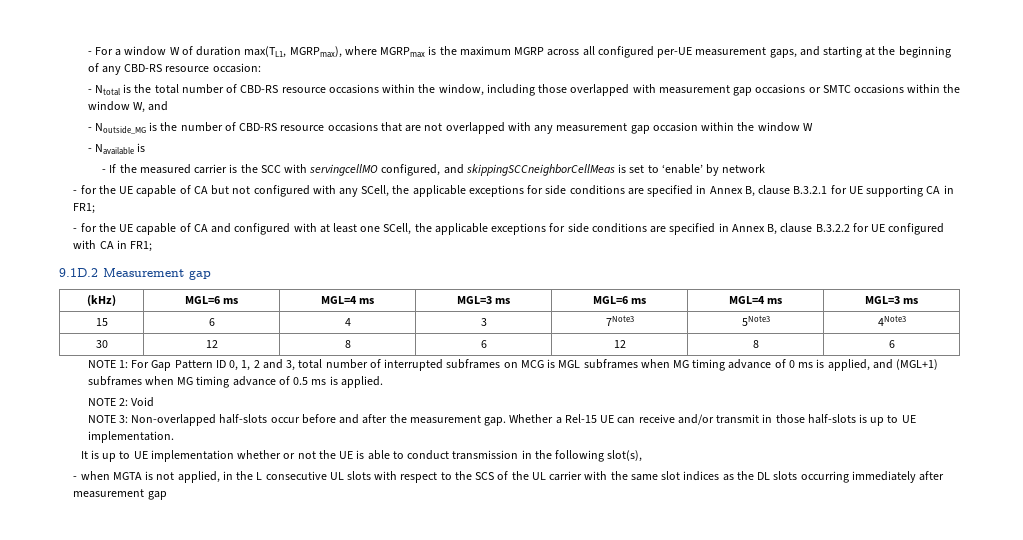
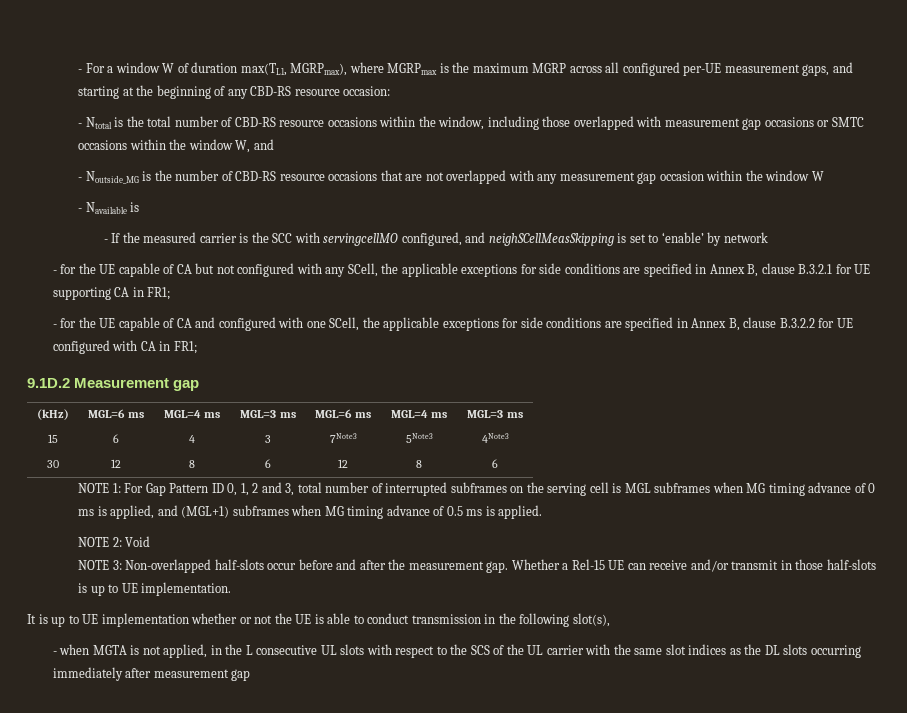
[465,164,615,176] skippingSCCneighborCellMeas -> [488,233,614,246] neighSCellMeasSkipping
[319,223,357,233] at least -> (304, 322) none
[520,360,544,368] MCG -> [526,482,609,496] the serving cell

